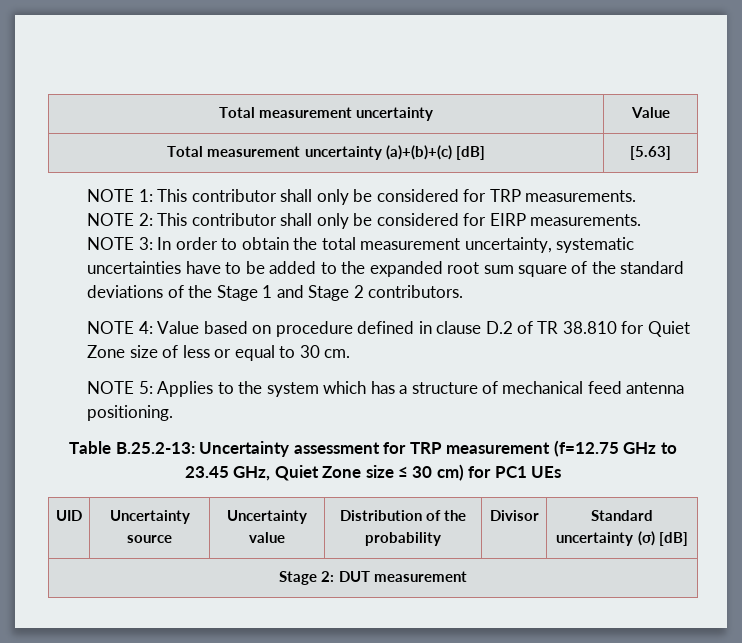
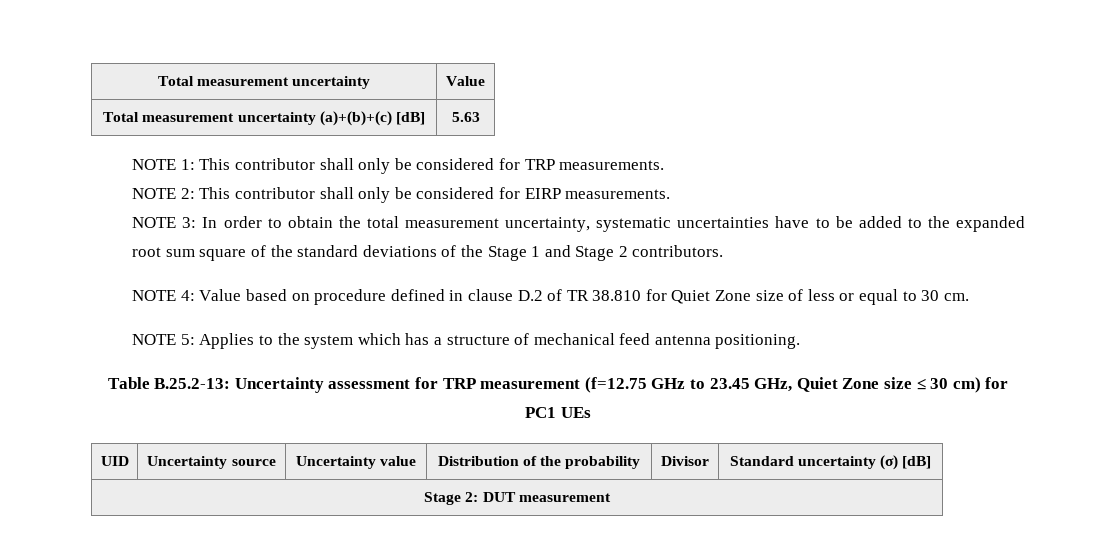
[630,146,671,160] [5.63] -> [451,112,480,122] 5.63

